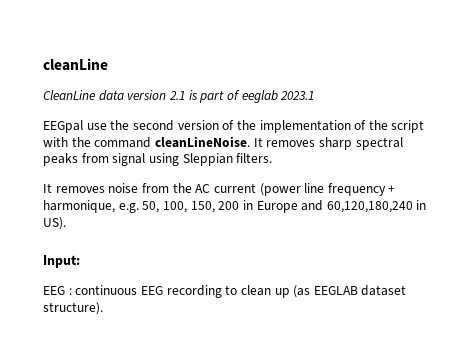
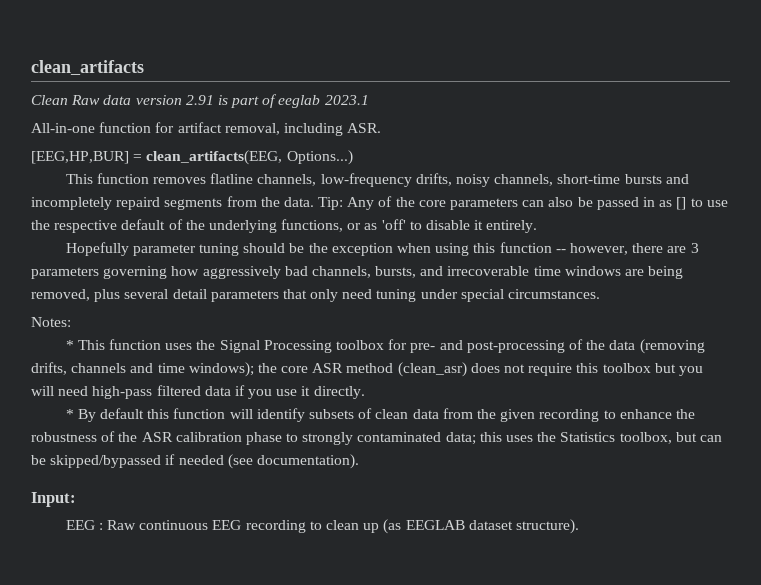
[43,58,108,71] [43,90,96,100] cleanLine // CleanLine -> [31,60,144,75] [31,95,101,105] clean_artifacts // Clean Raw
[168,91,185,100] 2.1 -> [185,95,214,105] 2.91
[43,120,425,133] [43,136,403,150] [43,153,273,166] [43,183,396,196] [43,200,427,213] [43,217,66,230] EEGpal use the second version of the implementation of the script with the command cleanLineNoise. It removes sharp spectral peaks from signal using Sleppian filters. // It removes noise from the AC current (power line frequency + harmonique, e.g. 50, 100, 150, 200 in Europe and 60,120,180,240 in US). -> [31,122,382,136] [31,150,353,165] [65,173,689,187] [31,196,728,210] [31,219,538,233] [65,242,699,256] [31,266,684,279] [31,289,601,302] [31,317,71,327] [65,339,705,354] [31,362,703,377] [31,385,365,399] [65,408,695,422] [31,431,722,445] [31,454,359,469] All-in-one function for artifact removal, including ASR. // [EEG,HP,BUR] = clean_artifacts(EEG, Options...) // This function removes flatline channels, low-frequency drifts, noisy channels, short-time bursts and incompletely repaird segments from the data. Tip: Any of the core parameters can also be passed in as [] to use the respective default of the underlying functions, or as 'off' to disable it entirely. // Hopefully parameter tuning should be the exception when using this function -- however, there are 3 parameters governing how aggressively bad channels, bursts, and irrecoverable time windows are being removed, plus several detail parameters that only need tuning under special circumstances. // Notes: // * This function uses the Signal Processing toolbox for pre- and post-processing of the data (removing drifts, channels and time windows); the core ASR method (clean_asr) does not require this toolbox but you will need high-pass filtered data if you use it directly. // * By default this function will identify subsets of clean data from the given recording to enhance the robustness of the ASR calibration phase to strongly contaminated data; this uses the Statistics toolbox, but can be skipped/bypassed if needed (see documentation).
(72, 291) none -> [107,520,137,530] Raw

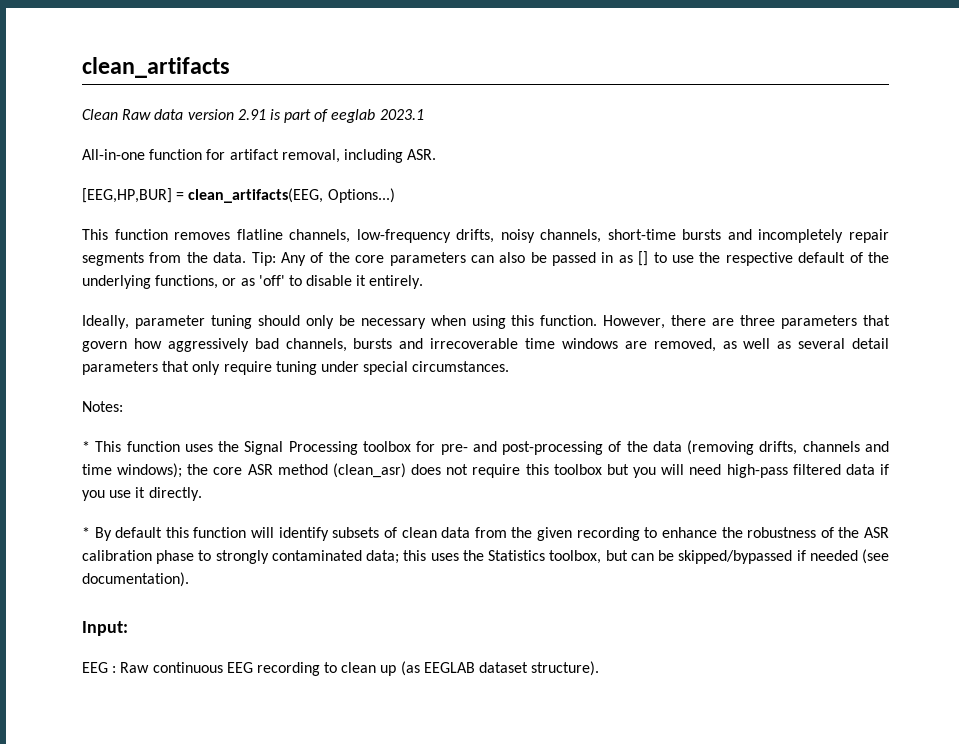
[116,197,161,210] repaird -> [849,229,890,243] repair
[65,242,129,256] Hopefully -> [82,315,129,329] Ideally,
[289,242,699,256] [31,266,168,279] be the exception when using this function -- however, there are 3 parameters governing -> [305,315,890,329] [82,341,127,352] only be necessary when using this function. However, there are three parameters that govern
[375,266,417,278] bursts, -> [353,338,393,349] bursts
[648,266,684,279] [31,289,121,302] being removed, plus -> [653,338,792,352] removed, as well as
[342,289,373,299] need -> [223,361,272,375] require

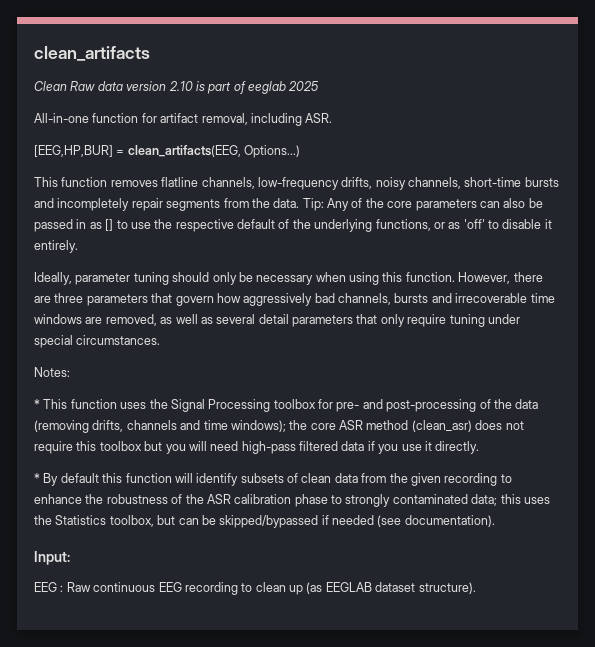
[237,109,266,120] 2.91 -> [168,81,193,91] 2.10
[379,109,424,120] 2023.1 -> [288,81,320,91] 2025

